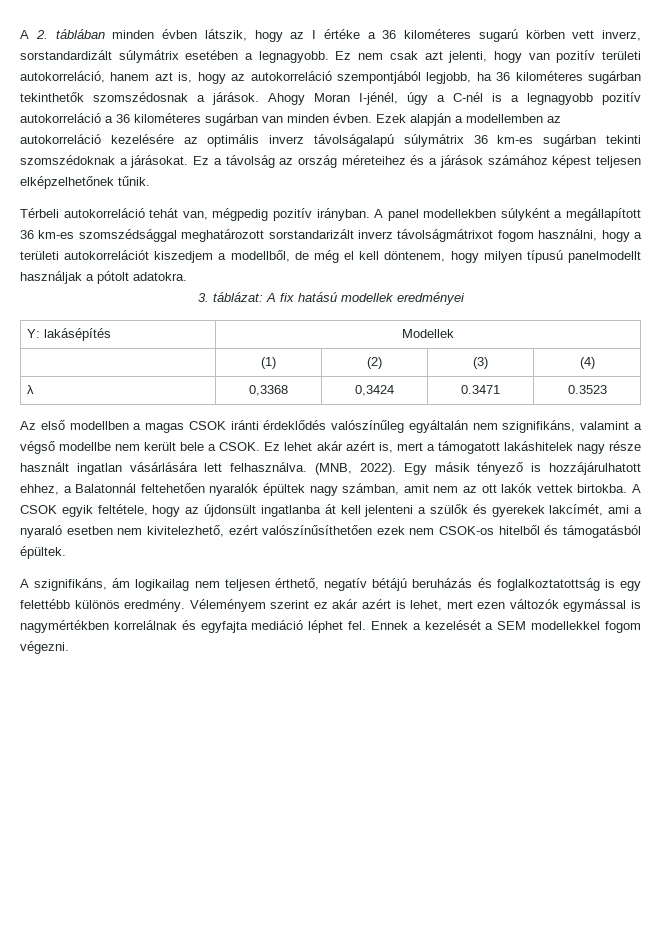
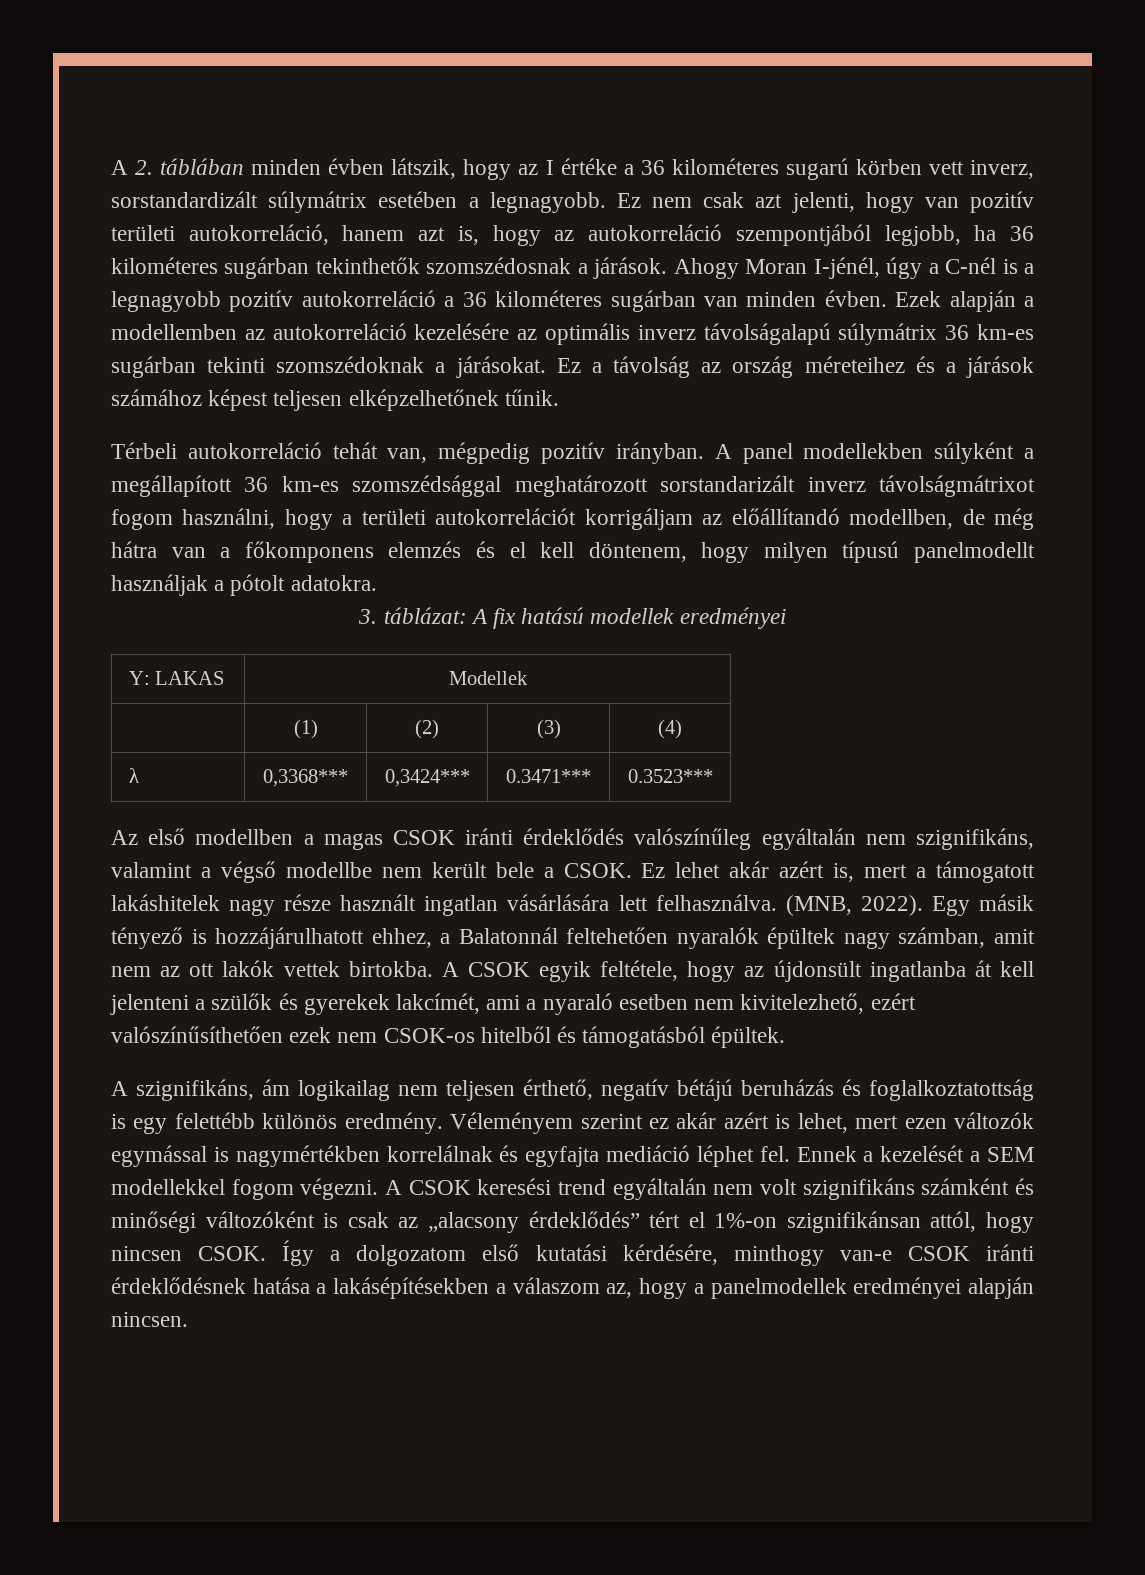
[154,250,339,263] kiszedjem a modellből, de még -> [584,508,1034,530] [111,541,495,563] korrigáljam az előállítandó modellben, de még hátra van a főkomponens elemzés és
[44,328,112,341] lakásépítés -> [155,671,225,685] LAKAS
[249,385,288,396] [355,385,395,396] [461,385,501,394] [567,385,607,394] 0,3368 | 0,3424 | 0.3471 | 0.3523 -> [263,769,348,787] [384,769,470,787] [505,769,591,783] [627,769,713,783] 0,3368*** | 0,3424*** | 0.3471*** | 0.3523***
(69, 647) none -> [385,1178,1034,1200] [111,1211,1034,1233] [111,1240,1034,1266] [111,1277,1034,1299] [111,1312,188,1327] A CSOK keresési trend egyáltalán nem volt szignifikáns számként és minőségi változóként is csak az „alacsony érdeklődés” tért el 1%-on szignifikánsan attól, hogy nincsen CSOK. Így a dolgozatom első kutatási kérdésére, minthogy van-e CSOK iránti érdeklődésnek hatása a lakásépítésekben a válaszom az, hogy a panelmodellek eredményei alapján nincsen.

